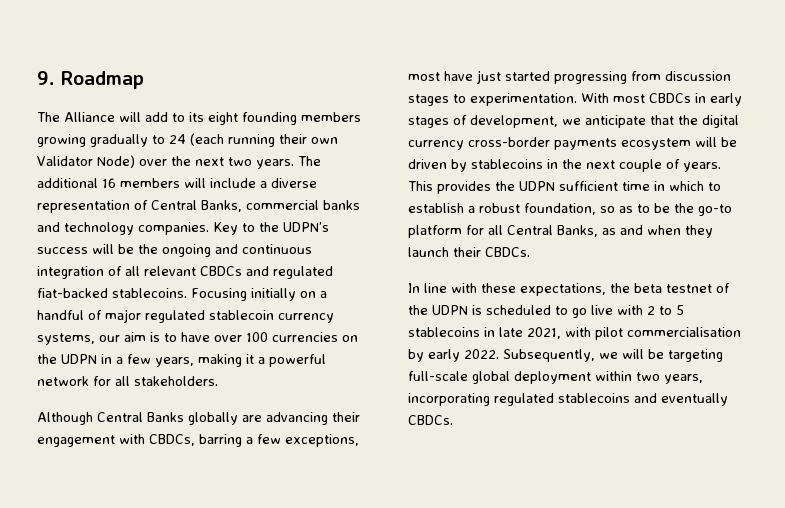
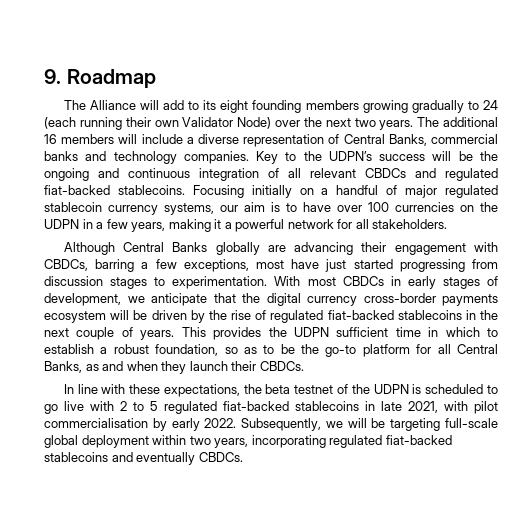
(467, 165) none -> [208,310,394,323] the rise of regulated fiat-backed
(684, 310) none -> [164,401,289,414] regulated fiat-backed
(554, 399) none -> [385,435,452,445] fiat-backed

